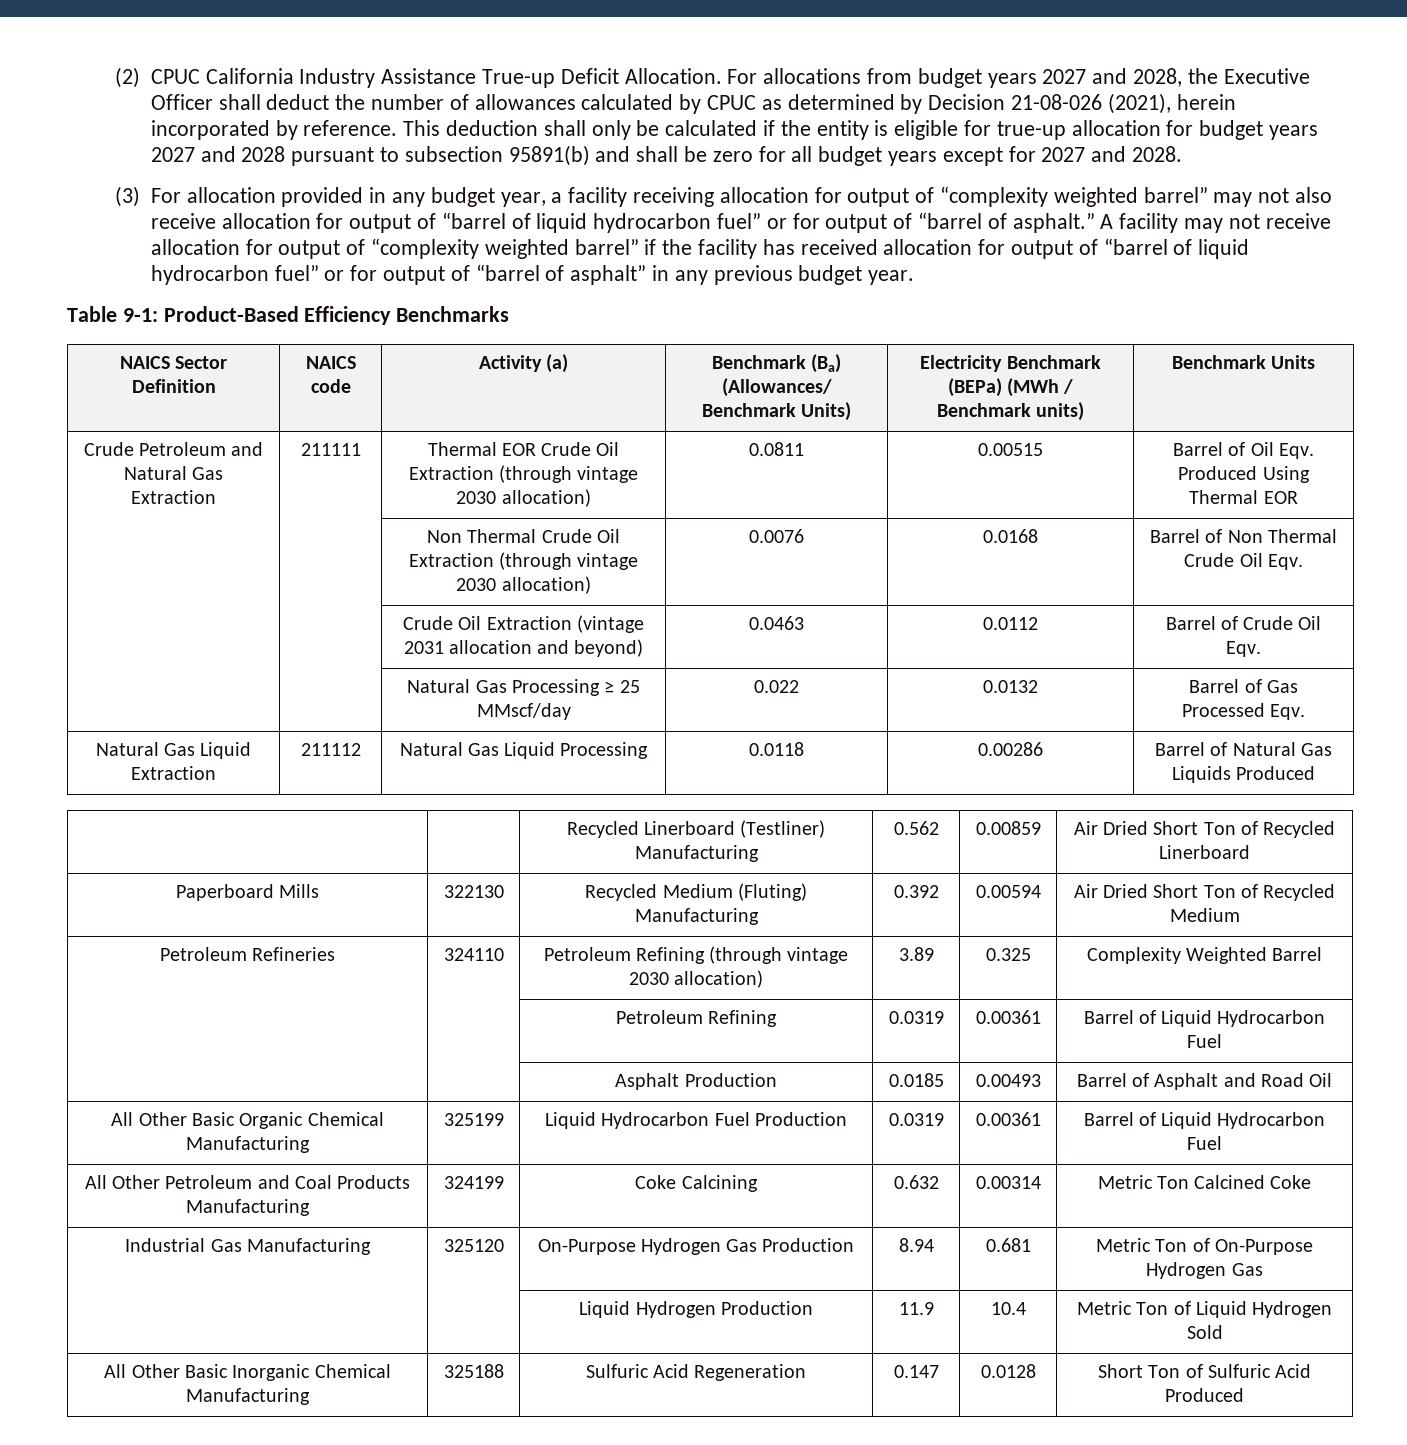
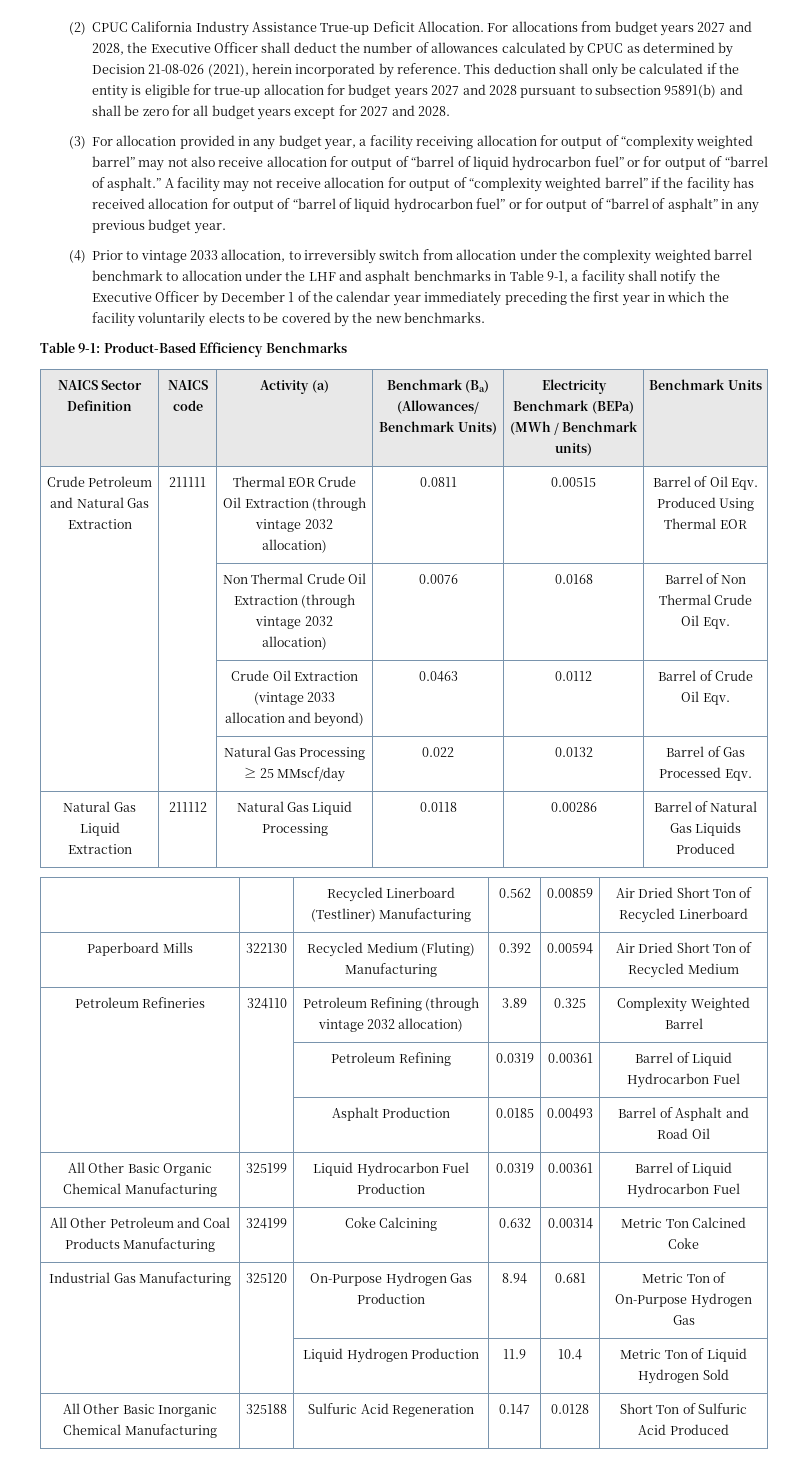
(915, 277) none -> [68,249,753,264] [91,270,720,285] [91,291,729,306] [91,312,486,327] // (4) Prior to vintage 2033 allocation, to irreversibly switch from allocation under the complexity weighted barrel benchmark to allocation under the LHF and asphalt benchmarks in Table 9-1, a facility shall notify the Executive Officer by December 1 of the calendar year immediately preceding the first year in which the facility voluntarily elects to be covered by the new benchmarks.
[456,491,497,504] 2030 -> [304,519,333,529] 2032
[456,578,497,591] 2030 -> [304,616,333,626] 2032
[403,641,444,654] 2031 -> [307,692,336,702] 2033
[628,972,669,985] 2030 -> [367,1019,395,1029] 2032

